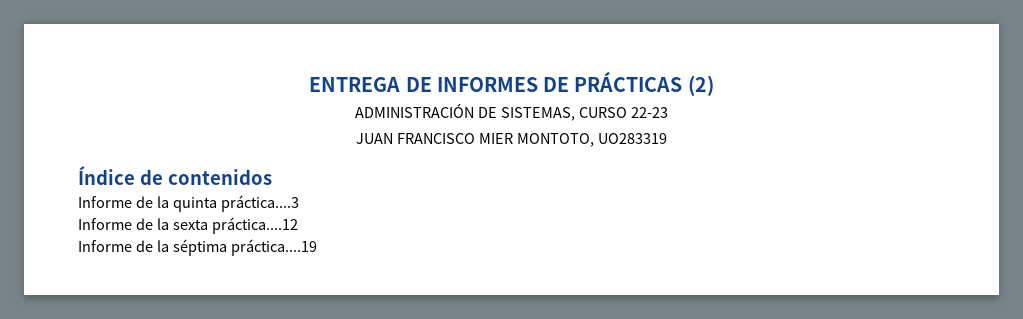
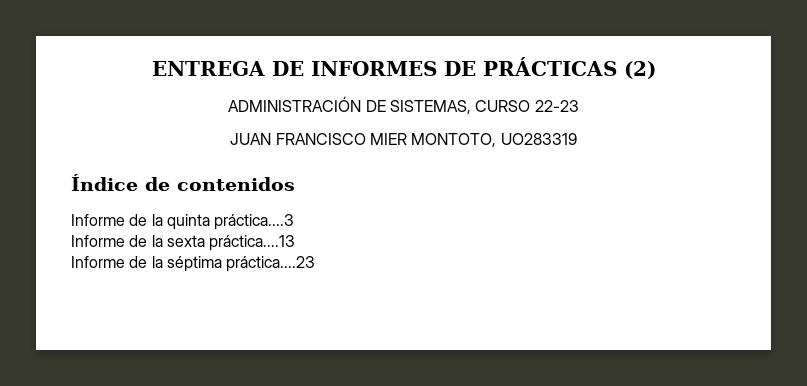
[211,217,298,234] práctica....12 -> [209,235,296,251] práctica....13
[230,239,317,256] práctica....19 -> [226,256,316,272] práctica....23

